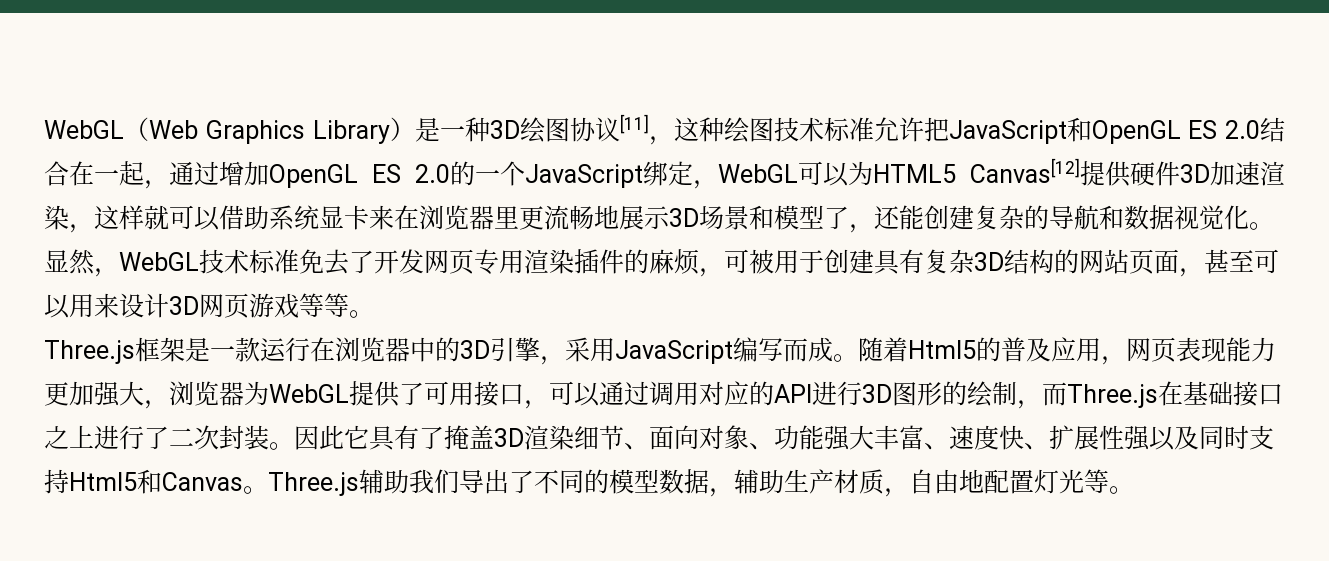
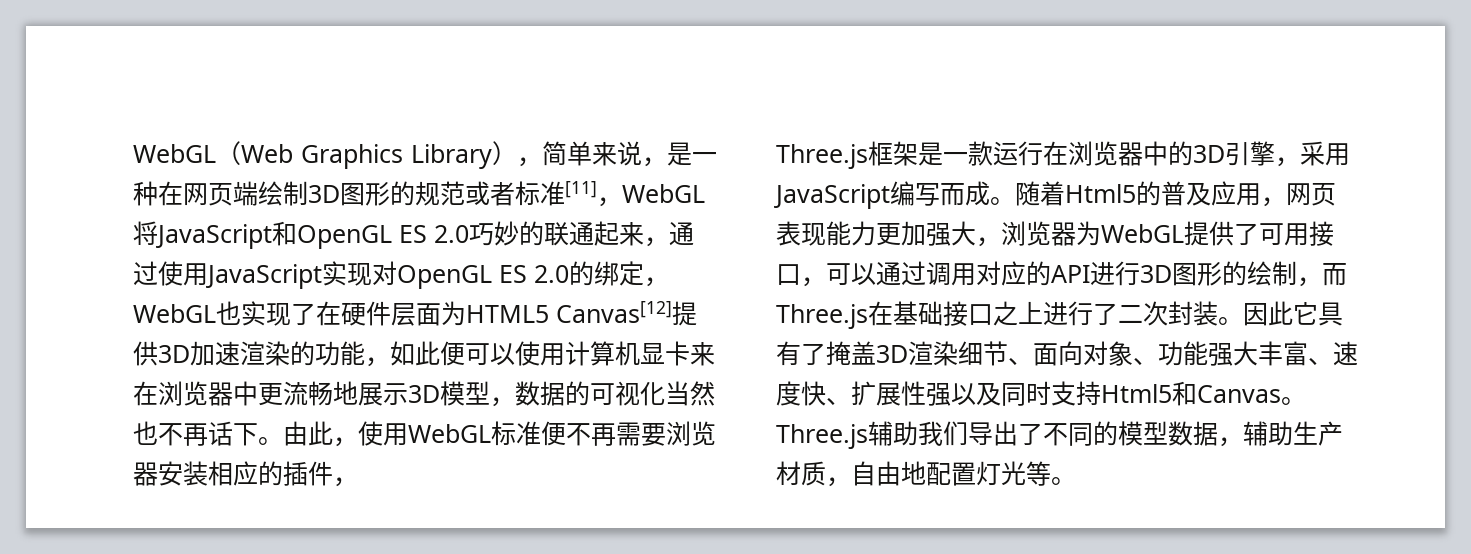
[414,114,649,143] [648,117,949,145] 是一种3D绘图协议[11]，这种绘图技术标准允许把 -> [517,141,717,167] [133,181,705,207] [133,221,158,245] ，简单来说，是一种在网页端绘制3D图形的规范或者标准[11]，WebGL将
[1260,117,1285,142] [44,161,269,189] 结合在一起，通过增加 -> [469,221,694,247] [133,261,397,289] 巧妙的联通起来，通过使用JavaScript实现对
[475,161,643,188] 一个JavaScript -> (594, 273) none
[798,161,849,187] 可以 -> [216,301,441,326] 也实现了在硬件层面
[1130,161,1180,186] 硬件 -> (158, 353) none
[69,205,319,233] ，这样就可以借助系统 -> [290,341,640,367] 的功能，如此便可以使用计算机
[494,206,519,229] 里 -> [233,381,258,406] 中
[699,205,1274,233] [44,249,1279,277] [44,293,374,319] 场景和模型了，还能创建复杂的导航和数据视觉化。显然，WebGL技术标准免去了开发网页专用渲染插件的麻烦，可被用于创建具有复杂3D结构的网站页面，甚至可以用来设计3D网页游戏等等。 -> [440,381,715,407] [133,421,716,447] [133,461,358,487] 模型，数据的可视化当然也不再话下。由此，使用WebGL标准便不再需要浏览器安装相应的插件，

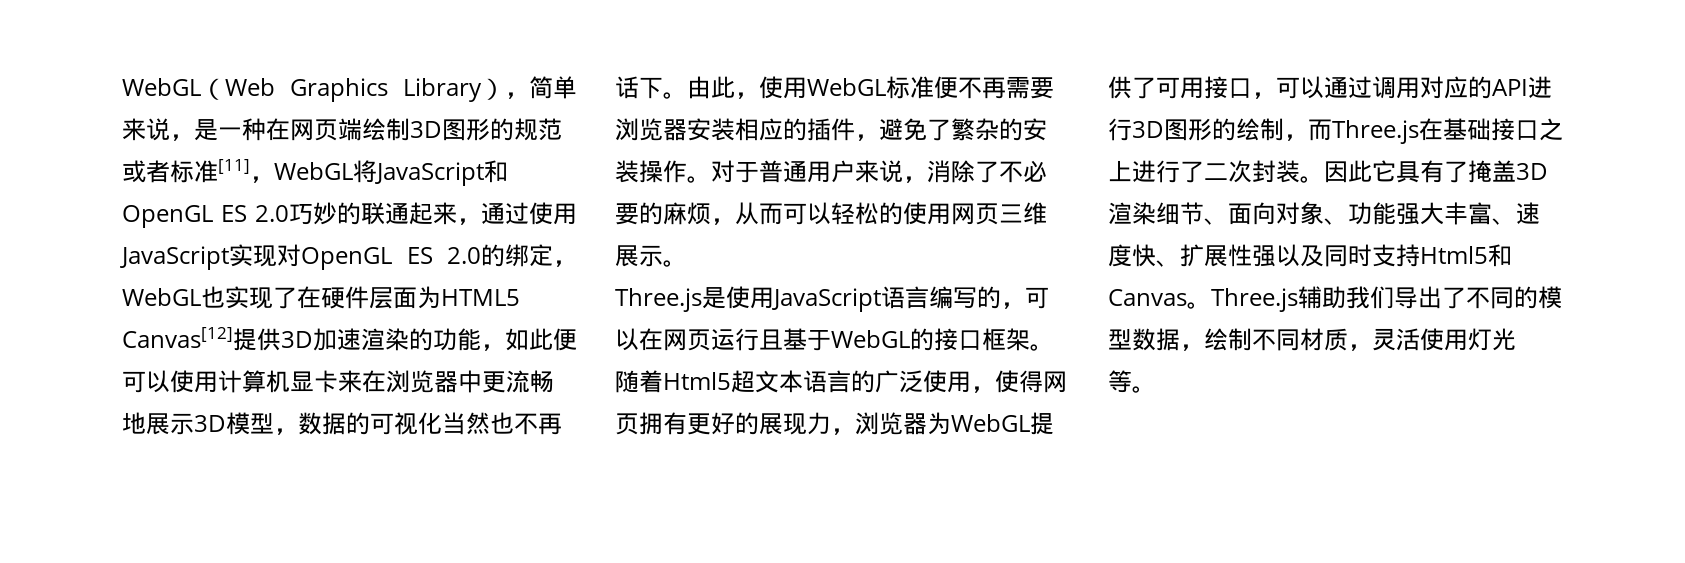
[776,141,1350,169] [774,181,1336,209] [776,221,976,246] // Three.js框架是一款运行在浏览器中的3D引擎，采用JavaScript编写而成。随着Html5的普及应用，网页表现能力更加强大 -> [879,118,1047,141] [615,160,1047,183] [615,202,1047,225] [615,245,687,267] [615,286,1049,312] [615,328,1054,351] [615,370,1067,393] [615,412,831,435] 避免了繁杂的安装操作。对于普通用户来说，消除了不必要的麻烦，从而可以轻松的使用网页三维展示。 // Three.js是使用JavaScript语言编写的，可以在网页运行且基于WebGL的接口框架。随着Html5超文本语言的广泛使用，使得网页拥有更好的展现力
[1243,421,1343,446] [776,461,976,487] 辅助生产材质，自由地配置 -> [1204,328,1468,351] 绘制不同材质，灵活使用

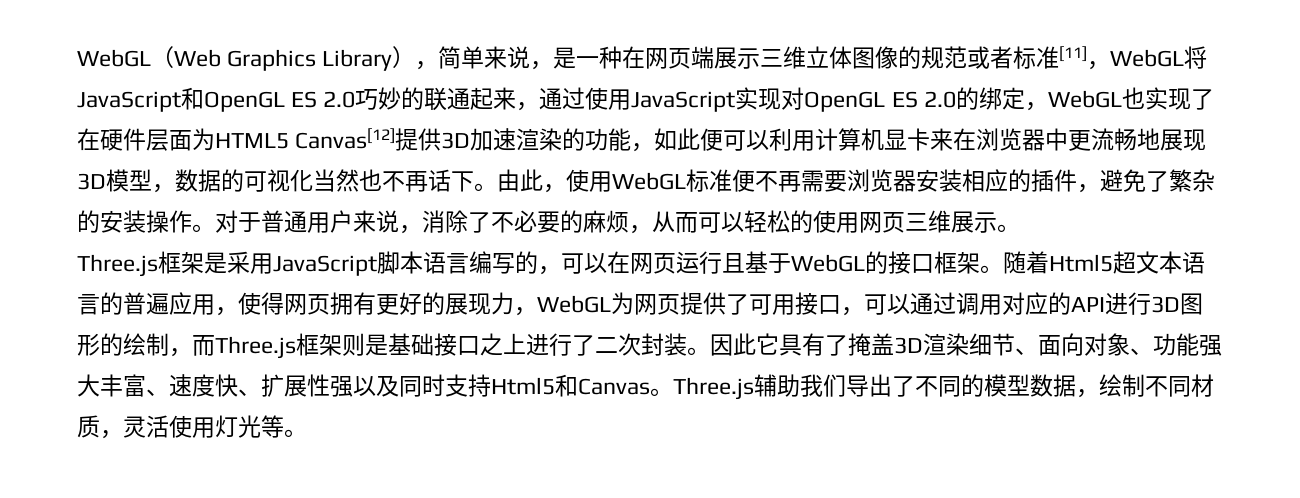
[362,118,490,141] 绘制3D图形 -> [714,46,899,69] 展示三维立体图像
[170,370,194,393] 使 -> [769,128,793,151] 利
[170,413,194,435] 示 -> [1183,129,1207,151] 现
[702,286,881,312] 是使用JavaScript -> [158,251,423,276] 框架是采用JavaScript脚本
[875,370,947,393] 广泛使 -> [123,292,192,315] 普遍应
[855,412,1030,435] 浏览器为WebGL -> [537,292,680,315] WebGL为网页
[1419,118,1443,141] 在 -> [296,333,388,356] 框架则是

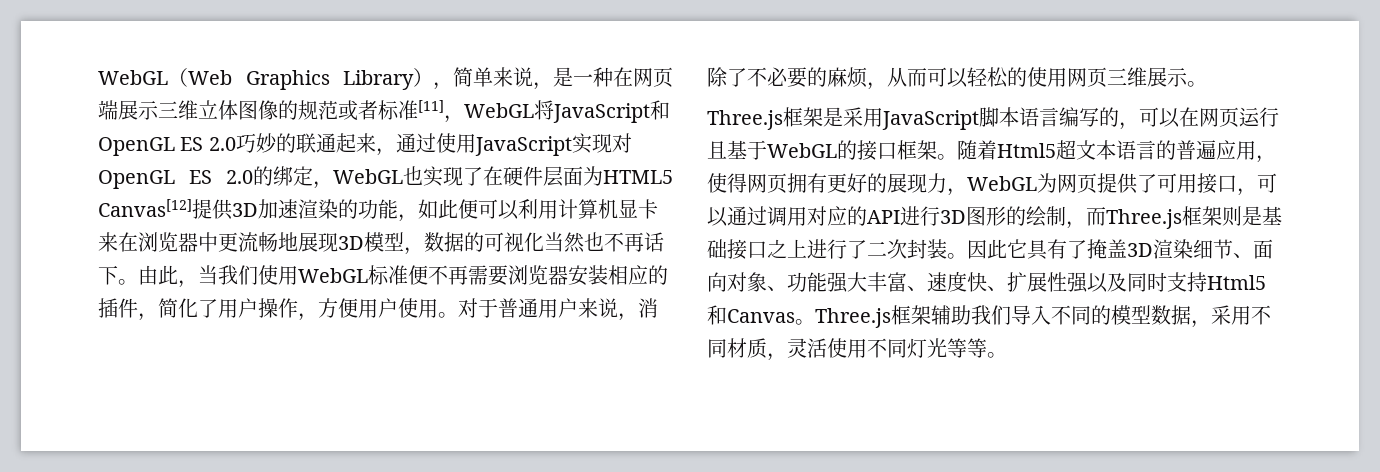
(566, 188) none -> [198,265,258,285] 当我们
[1100,169,1215,192] [77,210,192,233] 避免了繁杂的安装操作 -> [158,298,438,321] 简化了用户操作，方便用户使用
(754, 388) none -> [891,305,931,325] 框架
[869,374,915,397] 出了 -> [1031,305,1051,325] 入
[1099,374,1145,397] 绘制 -> [1211,305,1251,325] 采用
[215,415,261,438] 灯光 -> [867,338,967,358] 不同灯光等

